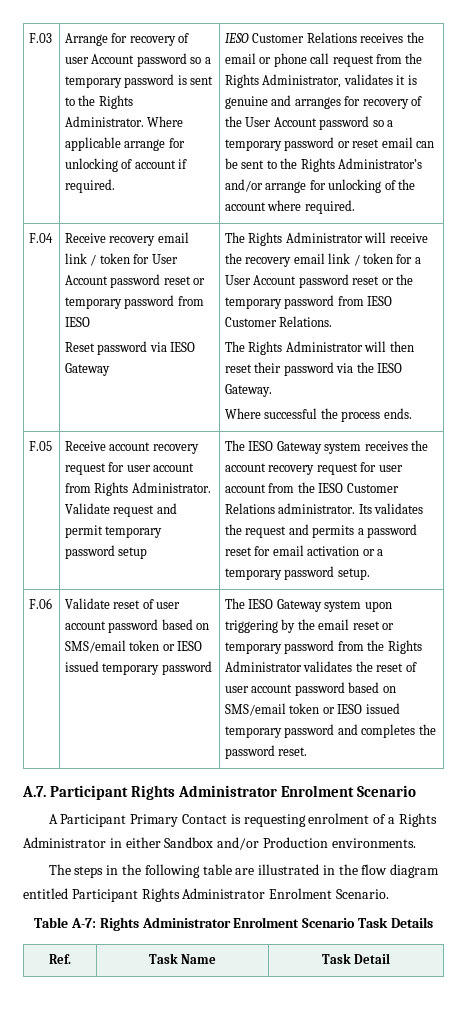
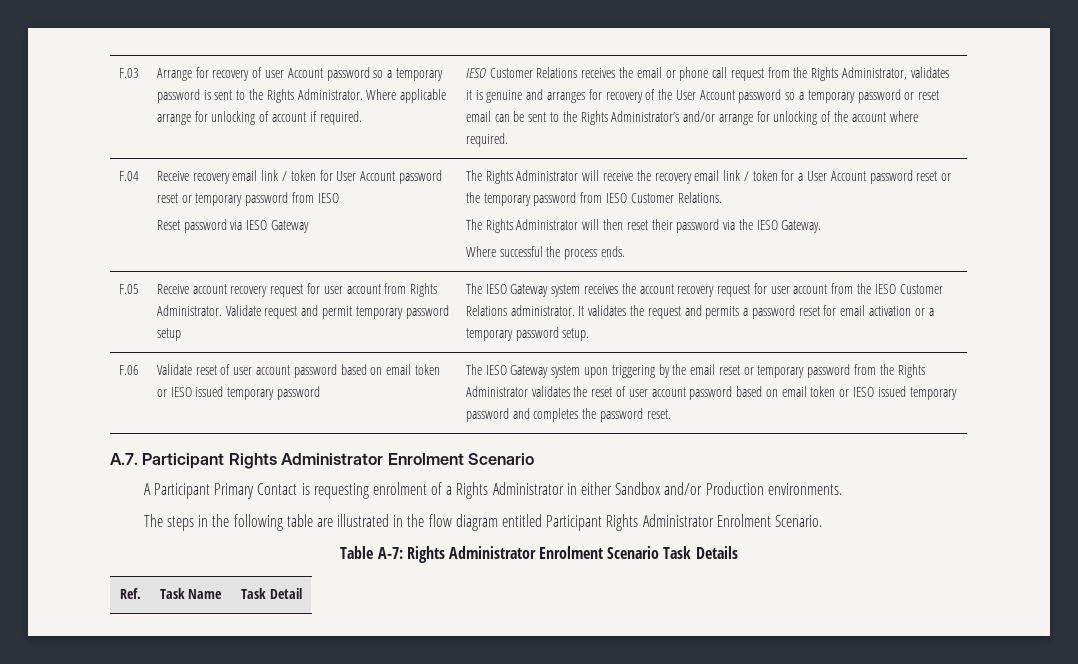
[358,504,372,514] Its -> [578,306,585,316] It
[65,640,127,653] SMS/email -> [386,364,412,375] email
[225,703,287,716] SMS/email -> [781,386,807,397] email

